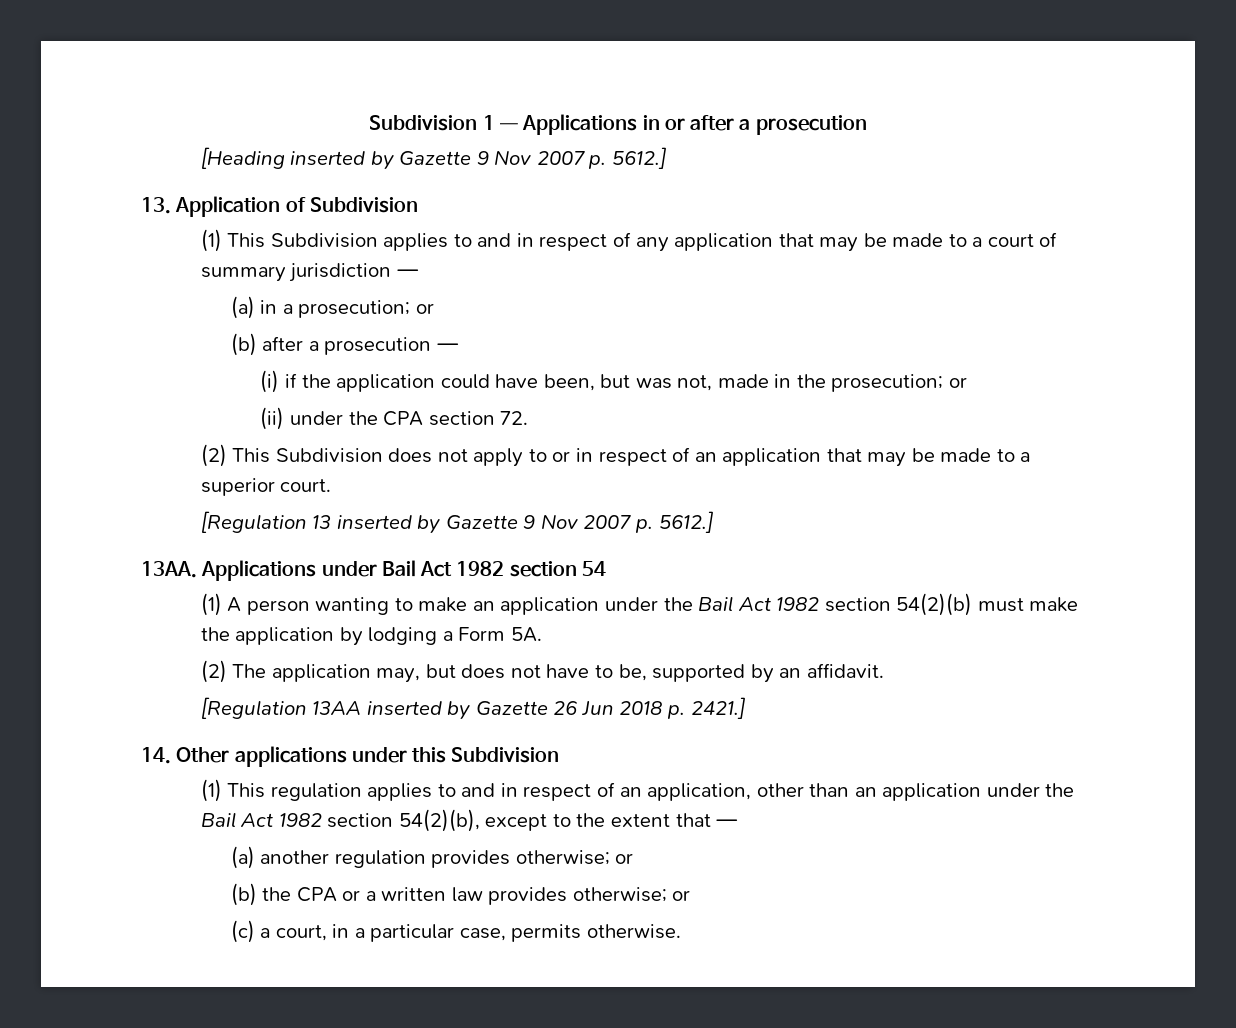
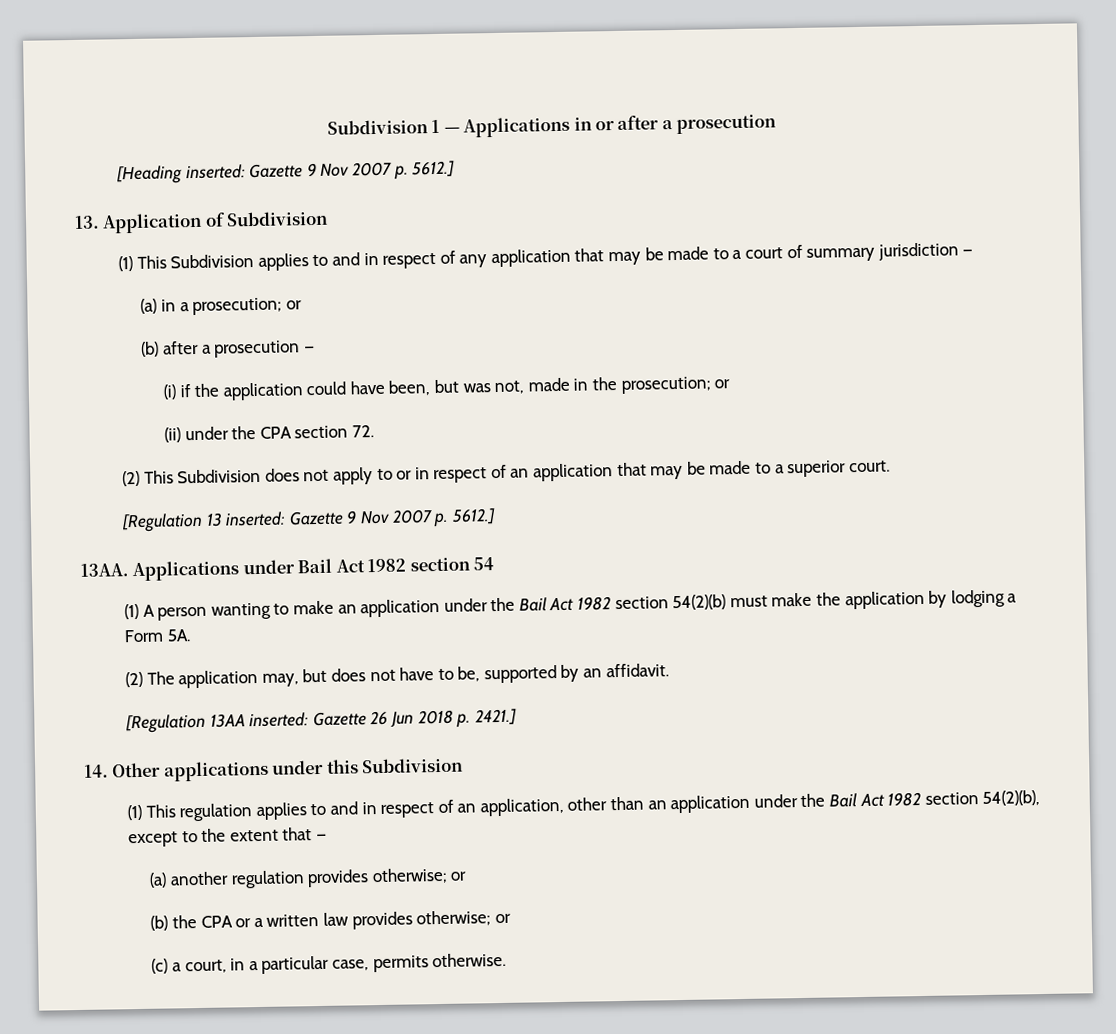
[290,151,394,170] inserted by -> [185,164,246,180] inserted:
[336,515,441,534] inserted by -> [225,511,287,527] inserted:
[366,701,471,720] inserted by -> [249,712,310,728] inserted:

